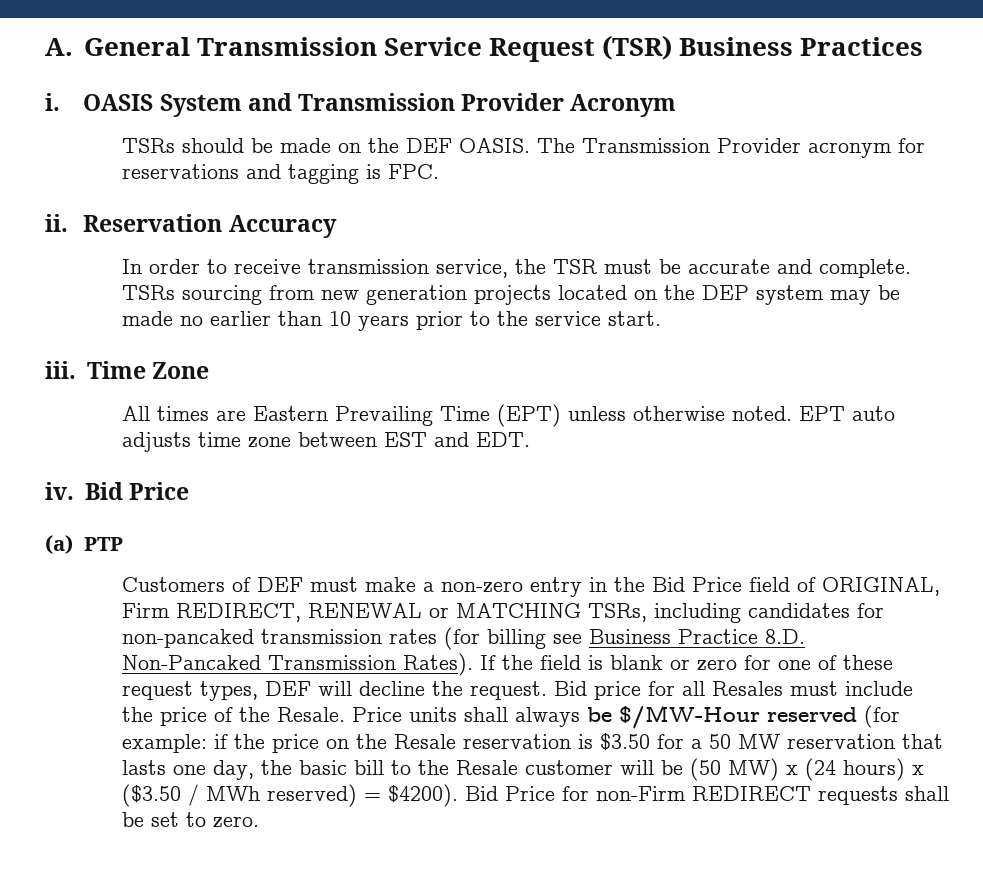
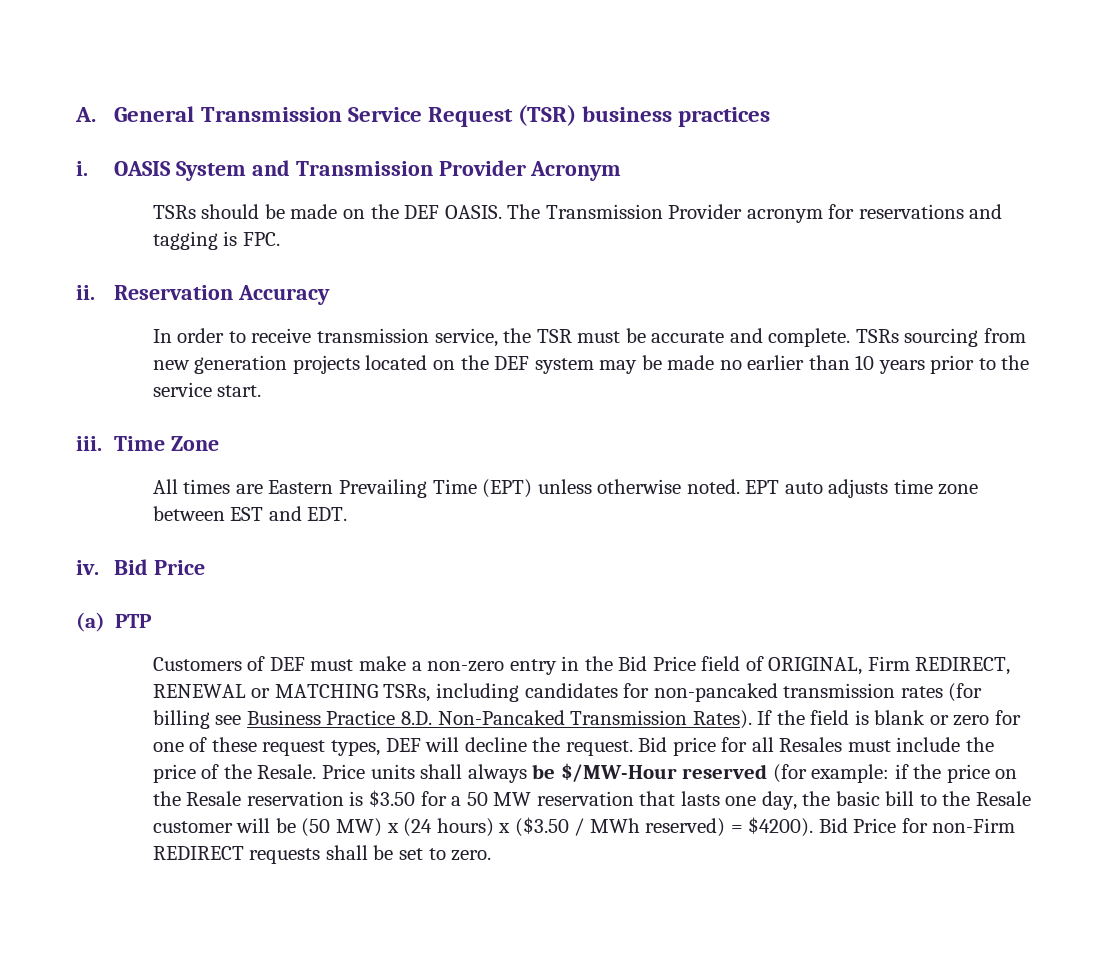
[678,37,923,56] Business Practices -> [581,106,770,127] business practices
[701,285,749,300] DEP -> [494,356,530,370] DEF

